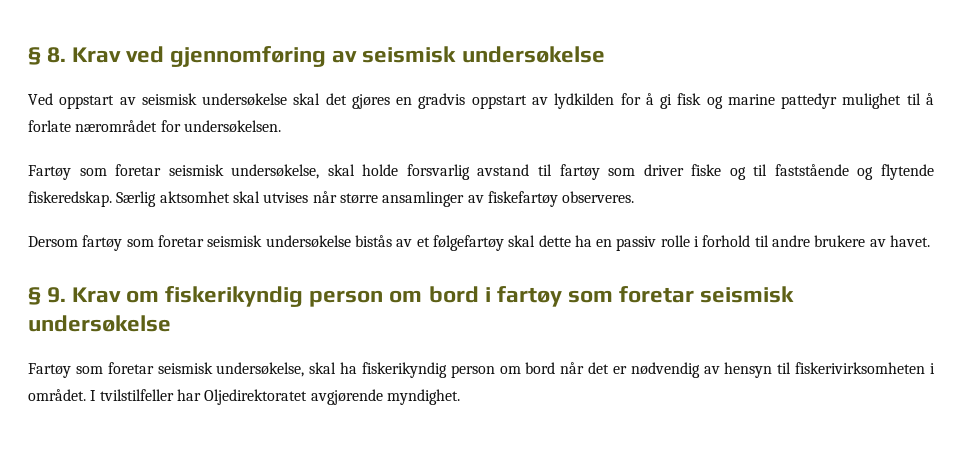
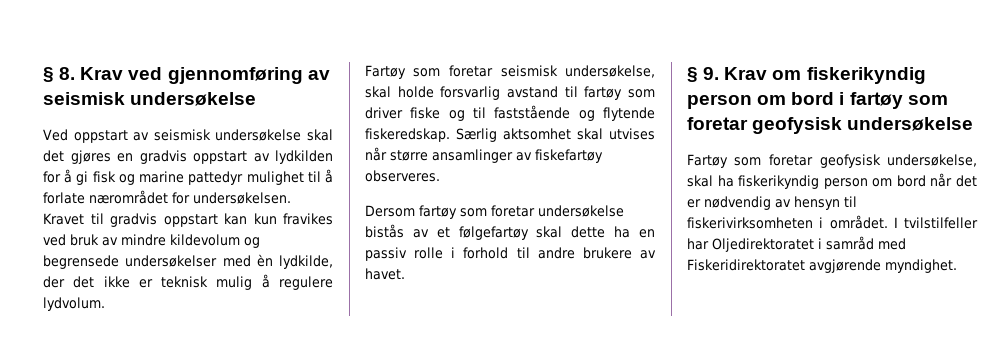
(281, 126) none -> [43,213,333,227] [43,234,260,248] [43,254,333,269] [43,274,333,290] [43,297,105,311] Kravet til gradvis oppstart kan kun fravikes ved bruk av mindre kildevolum og begrensede undersøkelser med èn lydkilde, der det ikke er teknisk mulig å regulere lydvolum.
[207,235,263,247] seismisk -> (535, 211) none
[699,286,794,303] seismisk -> [752,117,843,134] geofysisk
[157,362,213,374] seismisk -> [819,154,881,168] geofysisk
(308, 397) none -> [818,236,906,250] [687,259,805,271] i samråd med Fiskeridirektoratet

